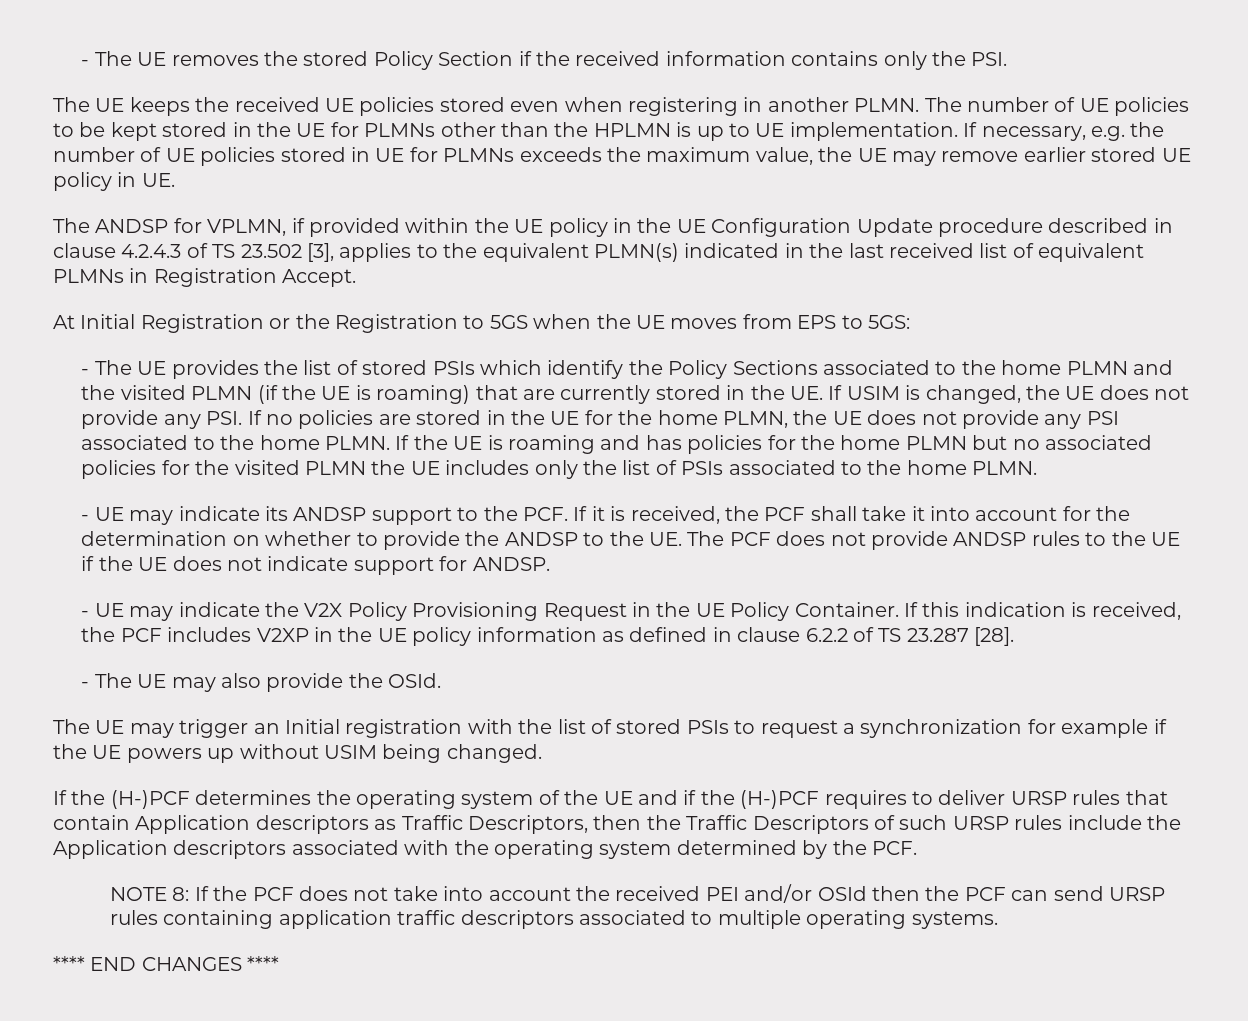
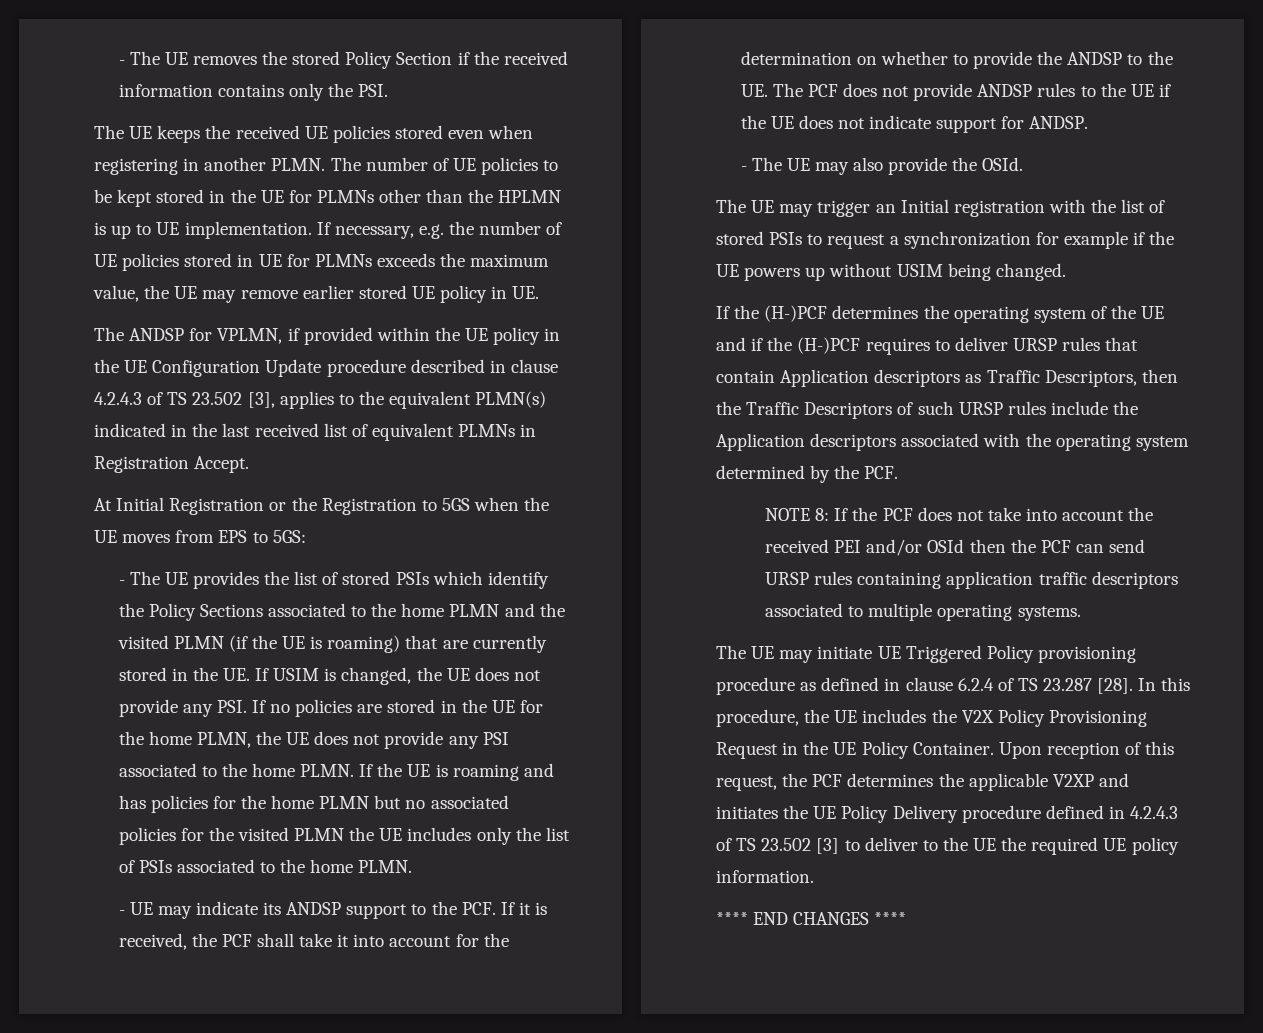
[81,602,1181,621] [81,627,1015,646] // - UE may indicate the V2X Policy Provisioning Request in the UE Policy Container. If this indication is received, the PCF includes V2XP in the UE policy information as defined in clause 6.2.2 of TS 23.287 [28]. -> (1089, 122) none
(998, 920) none -> [716,645,1136,663] [716,677,1191,695] [716,709,1147,727] [716,741,1175,759] [716,773,1129,791] [716,805,1179,823] [716,837,1179,855] [716,870,814,883] // The UE may initiate UE Triggered Policy provisioning procedure as defined in clause 6.2.4 of TS 23.287 [28]. In this procedure, the UE includes the V2X Policy Provisioning Request in the UE Policy Container. Upon reception of this request, the PCF determines the applicable V2XP and initiates the UE Policy Delivery procedure defined in 4.2.4.3 of TS 23.502 [3] to deliver to the UE the required UE policy information.

